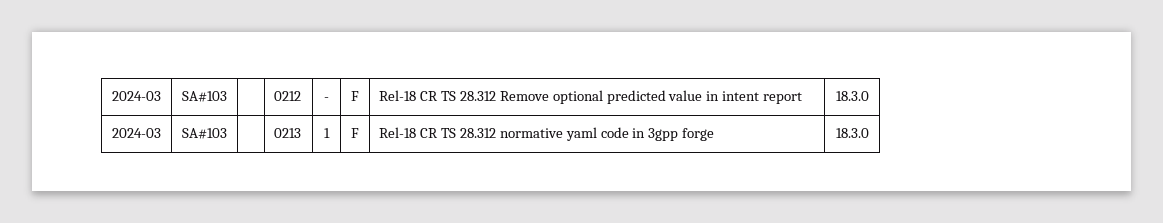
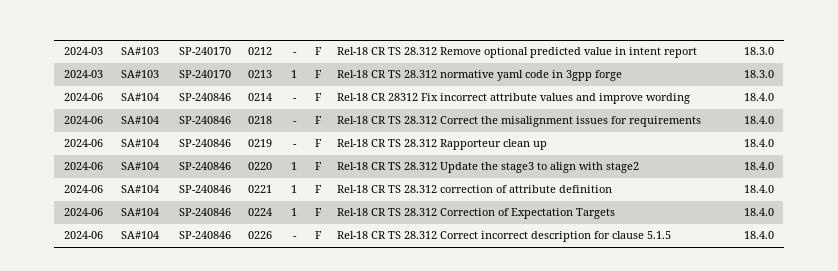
[112,91,161,101] [182,91,227,102] 2024-03 | SA#103 | -> [63,47,103,55] [121,47,159,55] [178,47,231,55] 2024-03 | SA#103 | SP-240170
(227, 133) none -> [178,70,231,78] SP-240170
(869, 133) none -> [63,93,103,101] [121,93,159,101] [178,93,231,101] [247,93,272,101] [292,98,297,101] [314,93,322,101] [336,93,690,104] [744,93,774,101] [63,116,103,124] [121,116,159,124] [178,116,231,124] [247,116,272,124] [292,121,297,124] [314,116,322,124] [336,116,701,127] [744,116,774,124] [63,139,103,147] [121,139,159,147] [178,139,231,147] [247,139,272,147] [292,144,297,147] [314,139,322,147] [336,139,547,150] [744,139,774,147] [63,162,103,170] [121,162,159,170] [178,162,231,170] [247,162,272,170] [291,162,297,170] [314,162,322,170] [336,162,639,173] [744,162,774,170] [63,185,103,193] [121,185,159,193] [178,185,231,193] [247,185,272,193] [291,185,297,193] [314,185,322,193] [336,185,612,193] [744,185,774,193] [63,208,103,216] [121,208,159,216] [178,208,231,216] [247,208,272,216] [291,208,297,216] [314,208,322,216] [336,208,615,219] [744,208,774,216] [63,231,103,239] [121,231,159,239] [178,231,231,239] [247,231,272,239] [292,236,297,239] [314,231,322,239] [336,231,671,242] [744,231,774,239] // 2024-06 | SA#104 | SP-240846 | 0214 | - | F | Rel-18 CR 28312 Fix incorrect attribute values and improve wording | 18.4.0 // 2024-06 | SA#104 | SP-240846 | 0218 | - | F | Rel-18 CR TS 28.312 Correct the misalignment issues for requirements | 18.4.0 // 2024-06 | SA#104 | SP-240846 | 0219 | - | F | Rel-18 CR TS 28.312 Rapporteur clean up | 18.4.0 // 2024-06 | SA#104 | SP-240846 | 0220 | 1 | F | Rel-18 CR TS 28.312 Update the stage3 to align with stage2 | 18.4.0 // 2024-06 | SA#104 | SP-240846 | 0221 | 1 | F | Rel-18 CR TS 28.312 correction of attribute definition | 18.4.0 // 2024-06 | SA#104 | SP-240846 | 0224 | 1 | F | Rel-18 CR TS 28.312 Correction of Expectation Targets | 18.4.0 // 2024-06 | SA#104 | SP-240846 | 0226 | - | F | Rel-18 CR TS 28.312 Correct incorrect description for clause 5.1.5 | 18.4.0

